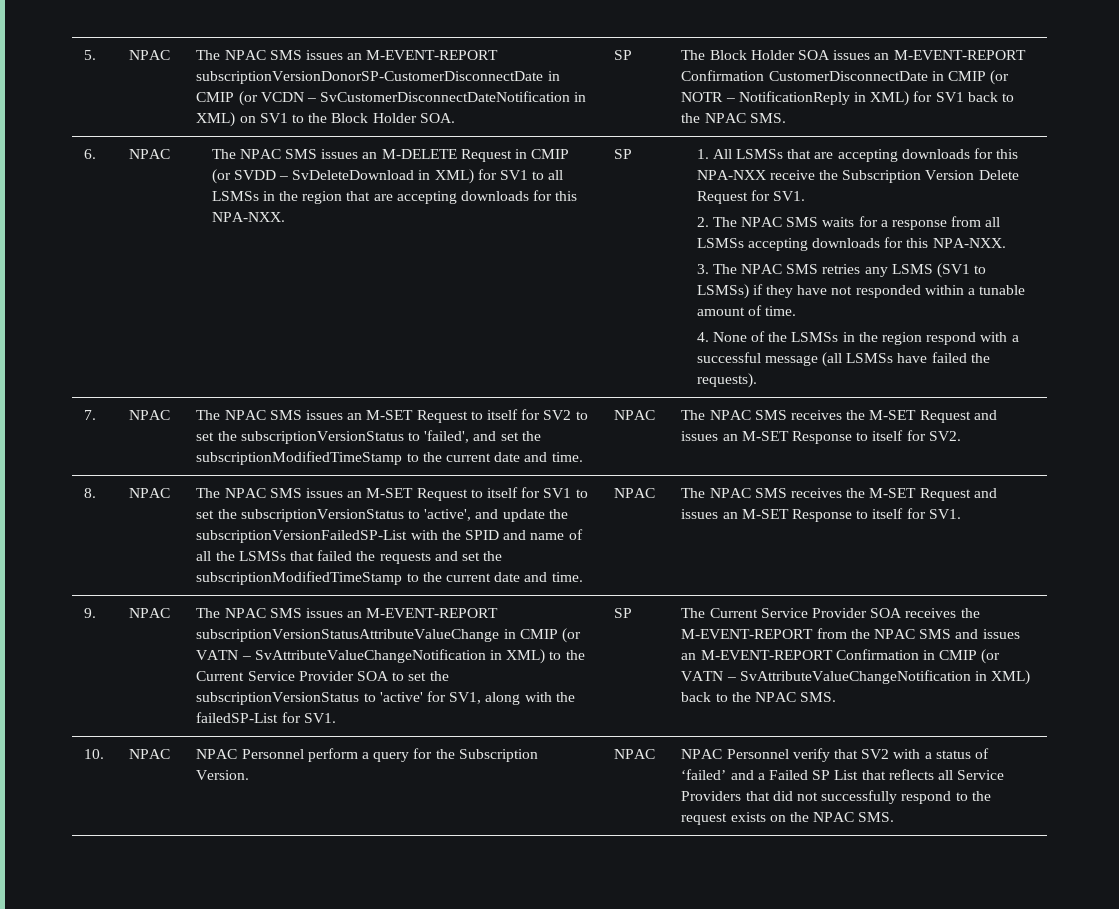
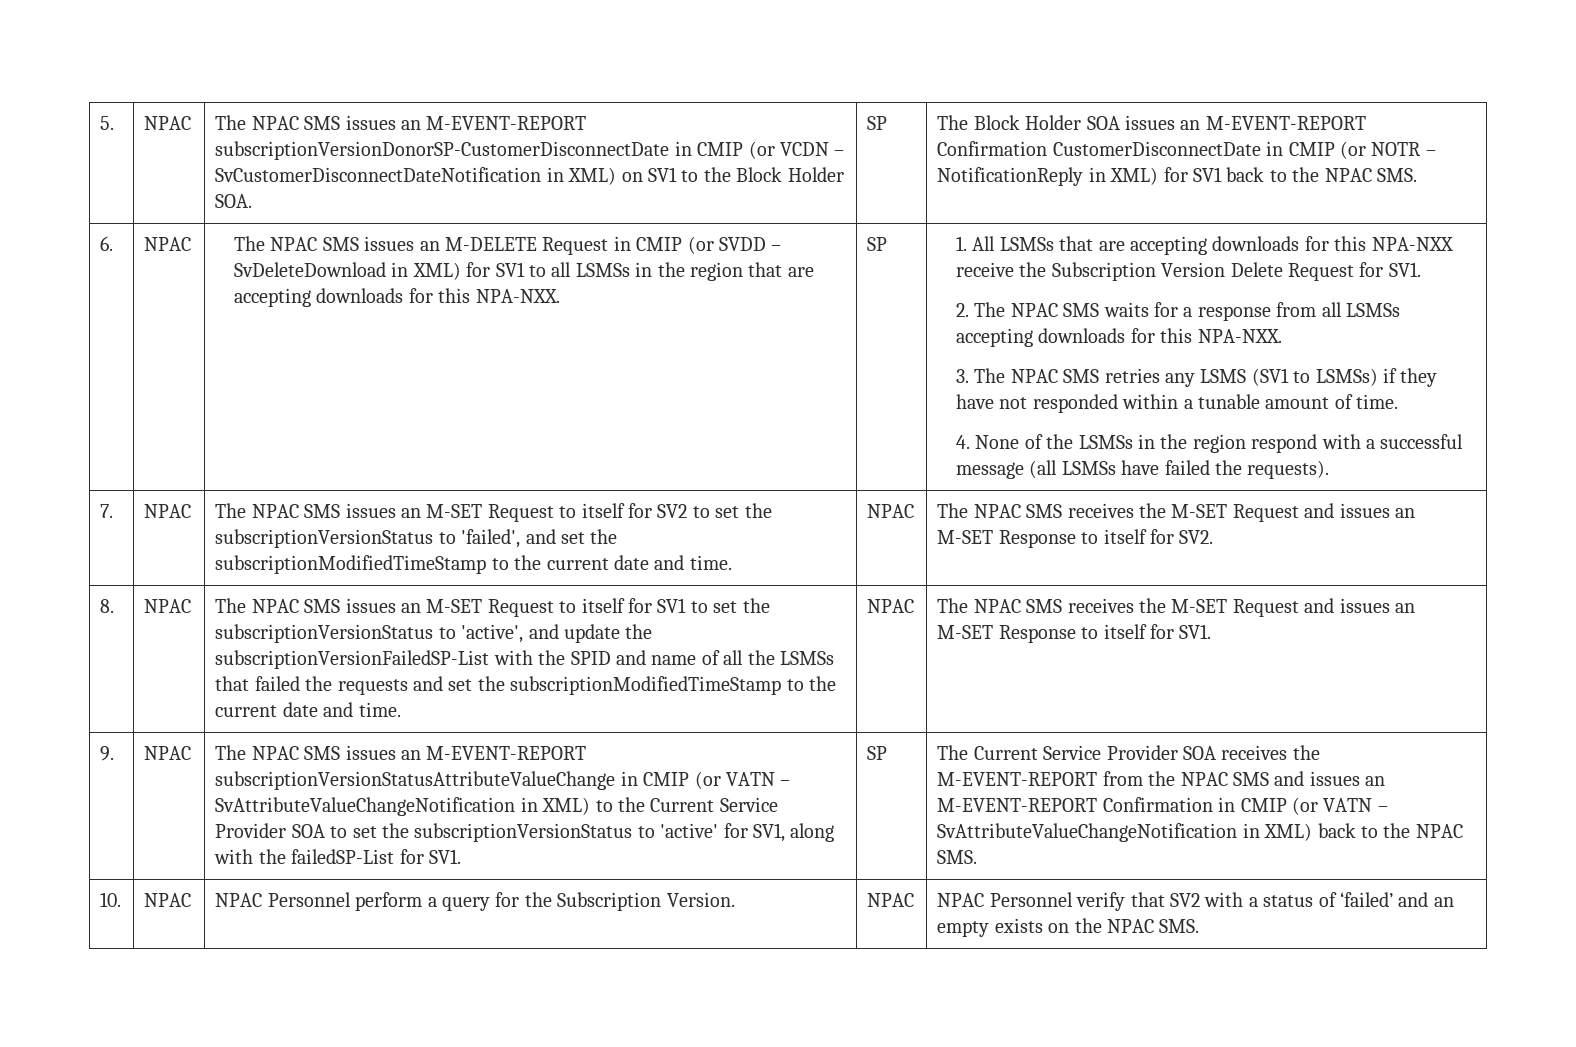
[757,769,1005,780] [681,790,991,804] [681,813,728,825] a Failed SP List that reflects all Service Providers that did not successfully respond to the request -> [1433,897,1454,907] [937,921,990,937] an empty

